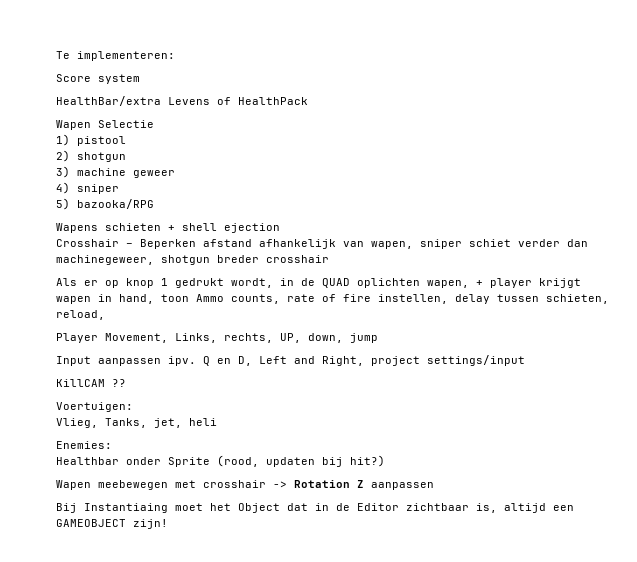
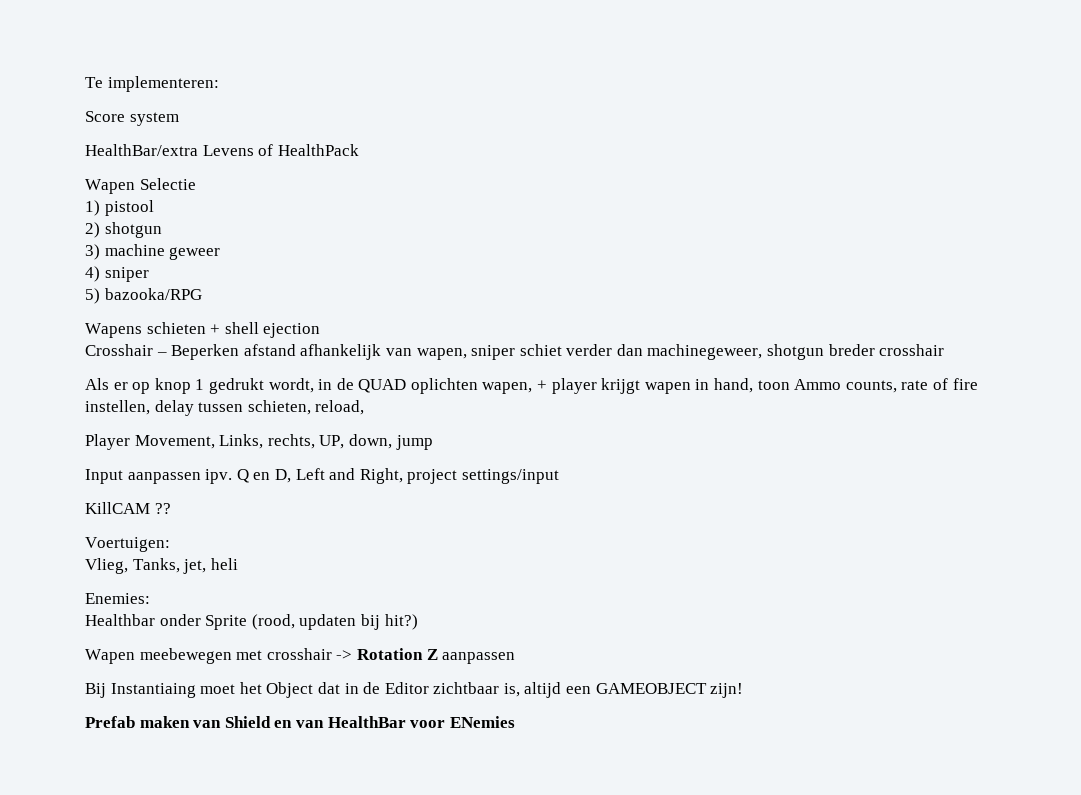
(168, 524) none -> [85,716,515,728] // Prefab maken van Shield en van HealthBar voor ENemies

